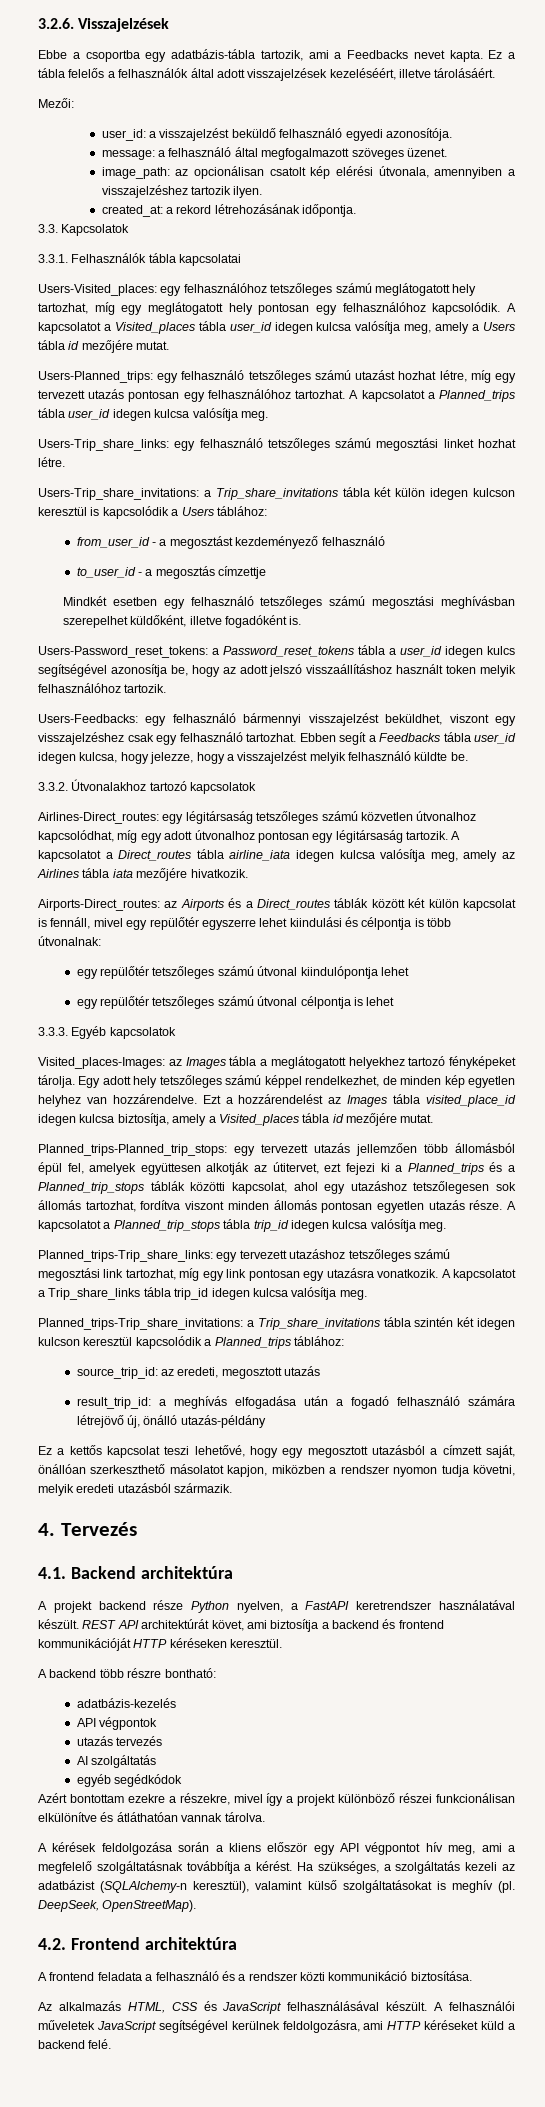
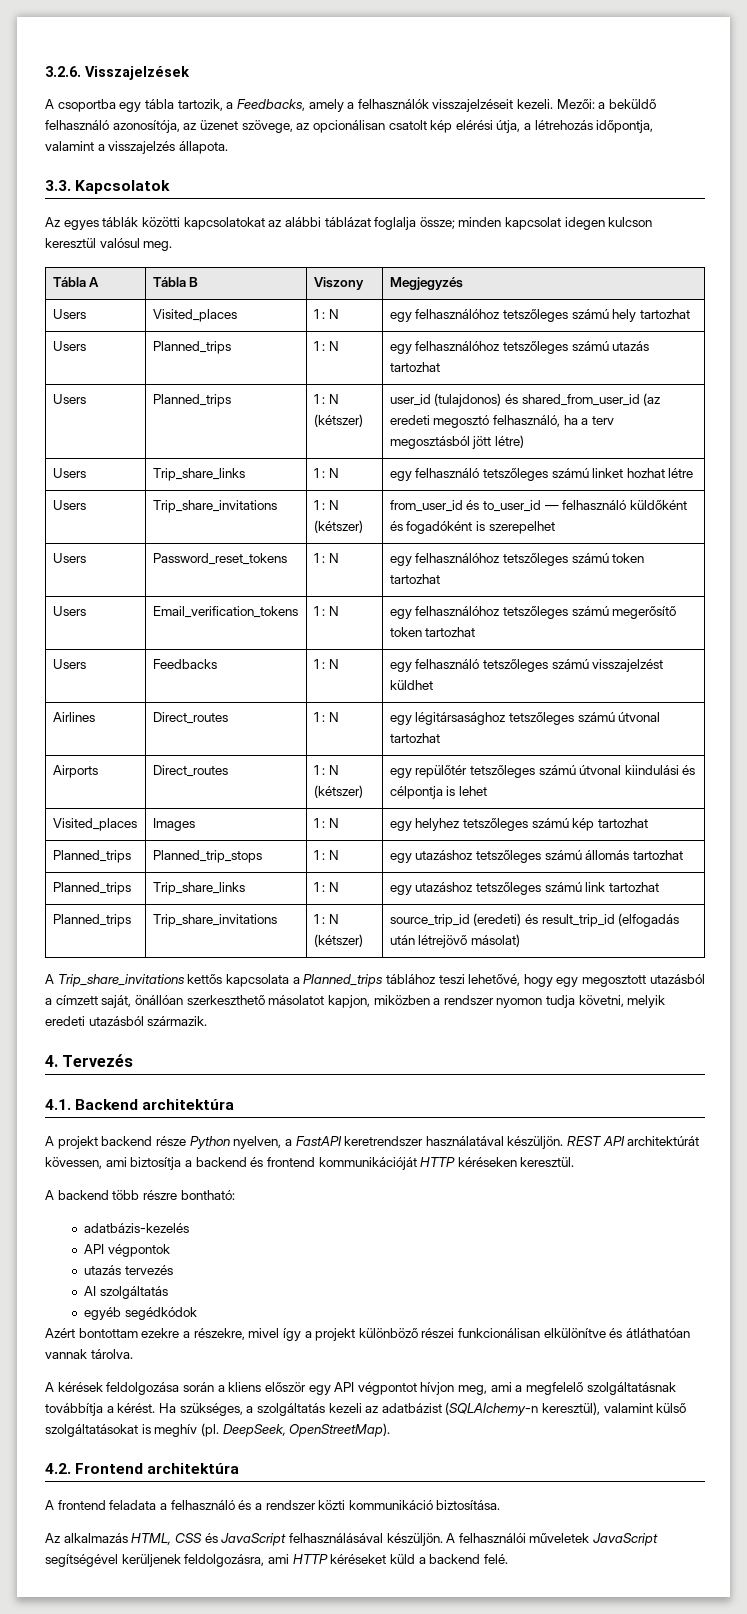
[38,49,515,62] [38,68,496,81] [38,98,74,108] [101,128,452,141] [101,147,447,160] [101,167,170,179] Ebbe a csoportba egy adatbázis-tábla tartozik, ami a Feedbacks nevet kapta. Ez a tábla felelős a felhasználók által adott visszajelzések kezeléséért, illetve tárolásáért. // Mezői: // user_id: a visszajelzést beküldő felhasználó egyedi azonosítója. // message: a felhasználó által megfogalmazott szöveges üzenet. // image_path: -> [45,99,657,112] [45,120,293,133] A csoportba egy tábla tartozik, a Feedbacks, amely a felhasználók visszajelzéseit kezeli. Mezői: a beküldő felhasználó azonosítója, az üzenet szövege,
[378,166,515,179] [101,185,263,198] [101,204,357,217] [38,224,130,236] [38,253,242,266] [38,283,477,296] [38,302,516,315] [38,321,516,334] [38,340,170,353] [38,370,516,383] [38,389,515,402] [38,408,268,421] [38,438,516,451] [38,457,65,467] [38,487,515,500] [38,506,267,519] [76,536,385,549] [76,566,267,579] [62,596,515,609] [62,615,302,628] [38,645,515,658] [38,664,516,677] [38,683,167,693] [38,713,516,726] [38,732,516,745] [38,751,468,764] [38,779,257,794] [38,811,477,824] [38,830,461,843] [38,849,516,862] [37,868,248,881] [38,898,516,911] [38,917,452,930] [38,936,101,946] [76,966,409,979] [76,996,395,1009] [38,1026,176,1039] [38,1056,516,1069] [38,1075,515,1088] [38,1094,517,1107] [38,1113,434,1126] [38,1143,515,1156] [38,1162,516,1175] [38,1181,516,1194] [38,1200,516,1213] [38,1219,446,1232] [38,1249,450,1262] [38,1268,516,1281] [38,1287,367,1300] [38,1317,515,1330] [38,1336,344,1349] [76,1366,321,1379] [76,1396,516,1409] [76,1415,266,1428] [38,1445,160,1458] útvonala, amennyiben a visszajelzéshez tartozik ilyen. // created_at: a rekord létrehozásának időpontja. // 3.3. Kapcsolatok // 3.3.1. Felhasználók tábla kapcsolatai // Users-Visited_places: egy felhasználóhoz tetszőleges számú meglátogatott hely tartozhat, míg egy meglátogatott hely pontosan egy felhasználóhoz kapcsolódik. A kapcsolatot a Visited_places tábla user_id idegen kulcsa valósítja meg, amely a Users tábla id mezőjére mutat. // Users-Planned_trips: egy felhasználó tetszőleges számú utazást hozhat létre, míg egy tervezett utazás pontosan egy felhasználóhoz tartozhat. A kapcsolatot a Planned_trips tábla user_id idegen kulcsa valósítja meg. // Users-Trip_share_links: egy felhasználó tetszőleges számú megosztási linket hozhat létre. // Users-Trip_share_invitations: a Trip_share_invitations tábla két külön idegen kulcson keresztül is kapcsolódik a Users táblához: // from_user_id - a megosztást kezdeményező felhasználó // to_user_id - a megosztás címzettje // Mindkét esetben egy felhasználó tetszőleges számú megosztási meghívásban szerepelhet küldőként, illetve fogadóként is. // Users-Password_reset_tokens: a Password_reset_tokens tábla a user_id idegen kulcs segítségével azonosítja be, hogy az adott jelszó visszaállításhoz használt token melyik felhasználóhoz tartozik. // Users-Feedbacks: egy felhasználó bármennyi visszajelzést beküldhet, viszont egy visszajelzéshez csak egy felhasználó tartozhat. Ebben segít a Feedbacks tábla user_id idegen kulcsa, hogy jelezze, hogy a visszajelzést melyik felhasználó küldte be. // 3.3.2. Útvonalakhoz tartozó kapcsolatok // Airlines-Direct_routes: egy légitársaság tetszőleges számú közvetlen útvonalhoz kapcsolódhat, míg egy adott útvonalhoz pontosan egy légitársaság tartozik. A kapcsolatot a Direct_routes tábla airline_iata idegen kulcsa valósítja meg, amely az Airlines tábla iata mezőjére hivatkozik. // Airports-Direct_routes: az Airports és a Direct_routes táblák között két külön kapcsolat is fennáll, mivel egy repülőtér egyszerre lehet kiindulási és célpontja is több útvonalnak: // egy repülőtér tetszőleges számú útvonal kiindulópontja lehet // egy repülőtér tetszőleges számú útvonal célpontja is lehet // 3.3.3. Egyéb kapcsolatok // Visited_places-Images: az Images tábla a meglátogatott helyekhez tartozó fényképeket tárolja. Egy adott hely tetszőleges számú képpel rendelkezhet, de minden kép egyetlen helyhez van hozzárendelve. Ezt a hozzárendelést az Images tábla visited_place_id idegen kulcsa biztosítja, amely a Visited_places tábla id mezőjére mutat. // Planned_trips-Planned_trip_stops: egy tervezett utazás jellemzően több állomásból épül fel, amelyek együttesen alkotják az útitervet, ezt fejezi ki a Planned_trips és a Planned_trip_stops táblák közötti kapcsolat, ahol egy utazáshoz tetszőlegesen sok állomás tartozhat, fordítva viszont minden állomás pontosan egyetlen utazás része. A kapcsolatot a Planned_trip_stops tábla trip_id idegen kulcsa valósítja meg. // Planned_trips-Trip_share_links: egy tervezett utazáshoz tetszőleges számú megosztási link tartozhat, míg egy link pontosan egy utazásra vonatkozik. A kapcsolatot a Trip_share_links tábla trip_id idegen kulcsa valósítja meg. // Planned_trips-Trip_share_invitations: a Trip_share_invitations tábla szintén két idegen kulcson keresztül kapcsolódik a Planned_trips táblához: // source_trip_id: az eredeti, megosztott utazás // result_trip_id: a meghívás elfogadása után a fogadó felhasználó számára létrejövő új, önálló utazás-példány // Ez a kettős kapcsolat -> [496,120,654,133] [45,141,228,154] [45,180,171,194] [45,217,653,230] [45,238,173,251] [52,277,100,287] [152,277,199,287] [313,277,364,290] [389,277,463,290] [52,309,86,319] [152,309,237,322] [313,309,339,319] [389,309,690,322] [52,341,86,351] [152,341,231,354] [313,341,339,351] [389,341,650,354] [389,362,440,372] [52,394,86,404] [152,394,231,407] [313,394,339,404] [313,414,363,427] [389,393,661,407] [389,415,614,428] [389,435,524,449] [52,468,86,478] [152,468,245,481] [313,468,339,478] [389,468,694,481] [52,500,86,510] [152,500,277,513] [313,500,339,510] [313,520,363,533] [389,500,687,512] [389,521,555,534] [52,553,86,563] [152,553,287,565] [313,553,339,563] [389,553,645,566] [389,574,440,584] [52,606,86,616] [152,606,298,618] [313,606,339,616] [389,606,677,619] [389,627,476,637] [52,659,86,669] [152,659,217,669] [313,659,339,669] [389,659,664,672] [389,680,433,690] [52,712,95,722] [152,712,228,724] [313,712,339,722] [389,712,661,725] [389,733,440,743] [52,765,98,778] [152,765,228,777] [313,765,339,775] [313,785,363,798] [389,765,696,778] [389,786,487,799] [52,818,137,831] [152,818,195,831] [313,818,339,828] [389,818,648,831] [52,850,131,863] [152,850,262,863] [313,850,339,860] [389,850,683,863] [52,882,131,895] [152,882,245,895] [313,882,339,892] [389,882,659,895] [52,914,131,927] [152,914,277,927] [313,914,339,924] [313,934,363,947] [389,913,680,927] [389,934,520,948] [45,974,435,987] útja, a létrehozás időpontja, valamint a visszajelzés állapota. // 3.3. Kapcsolatok // Az egyes táblák közötti kapcsolatokat az alábbi táblázat foglalja össze; minden kapcsolat idegen kulcson keresztül valósul meg. // Tábla A | Tábla B | Viszony | Megjegyzés // Users | Visited_places | 1 : N | egy felhasználóhoz tetszőleges számú hely tartozhat // Users | Planned_trips | 1 : N | egy felhasználóhoz tetszőleges számú utazás tartozhat // Users | Planned_trips | 1 : N (kétszer) | user_id (tulajdonos) és shared_from_user_id (az eredeti megosztó felhasználó, ha a terv megosztásból jött létre) // Users | Trip_share_links | 1 : N | egy felhasználó tetszőleges számú linket hozhat létre // Users | Trip_share_invitations | 1 : N (kétszer) | from_user_id és to_user_id — felhasználó küldőként és fogadóként is szerepelhet // Users | Password_reset_tokens | 1 : N | egy felhasználóhoz tetszőleges számú token tartozhat // Users | Email_verification_tokens | 1 : N | egy felhasználóhoz tetszőleges számú megerősítő token tartozhat // Users | Feedbacks | 1 : N | egy felhasználó tetszőleges számú visszajelzést küldhet // Airlines | Direct_routes | 1 : N | egy légitársasághoz tetszőleges számú útvonal tartozhat // Airports | Direct_routes | 1 : N (kétszer) | egy repülőtér tetszőleges számú útvonal kiindulási és célpontja is lehet // Visited_places | Images | 1 : N | egy helyhez tetszőleges számú kép tartozhat // Planned_trips | Planned_trip_stops | 1 : N | egy utazáshoz tetszőleges számú állomás tartozhat // Planned_trips | Trip_share_links | 1 : N | egy utazáshoz tetszőleges számú link tartozhat // Planned_trips | Trip_share_invitations | 1 : N (kétszer) | source_trip_id (eredeti) és result_trip_id (elfogadás után létrejövő másolat) // A Trip_share_invitations kettős kapcsolata a Planned_trips táblához
[38,1619,79,1629] készült. -> [507,1136,564,1149] készüljön.
[211,1620,244,1631] követ, -> [45,1157,102,1169] kövessen,
[425,1842,443,1852] hív -> [420,1382,455,1395] hívjon
[386,2001,428,2011] készült. -> [386,1533,443,1546] készüljön.
[231,2021,280,2030] kerülnek -> [121,1554,181,1567] kerüljenek

